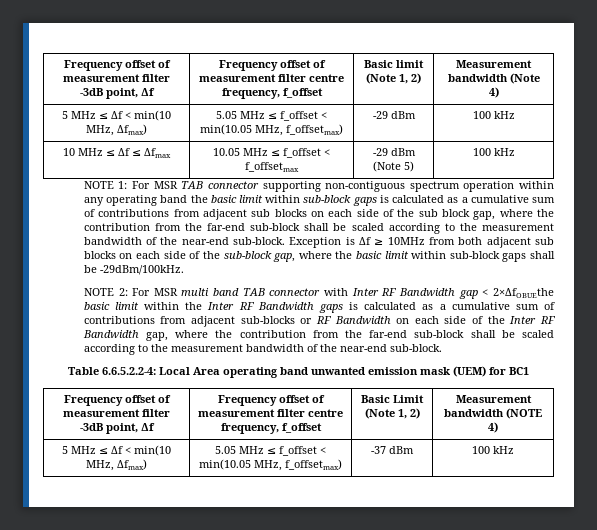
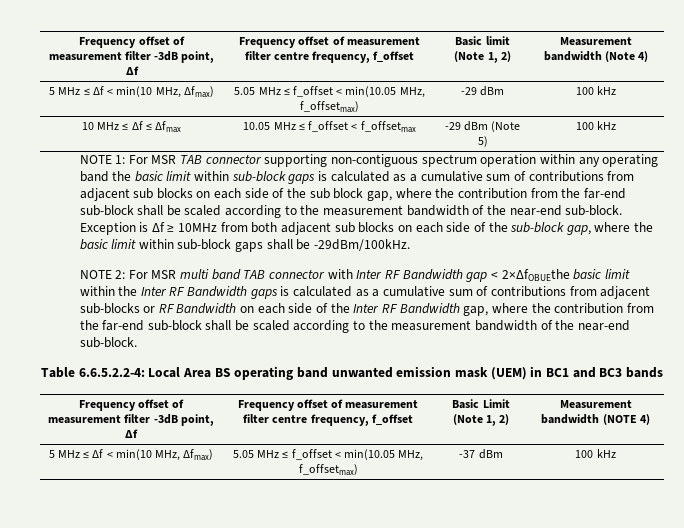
(220, 371) none -> [214,368,231,377] BS
[489,367,506,375] for -> [530,366,543,377] in
(529, 371) none -> [572,367,663,378] and BC3 bands

